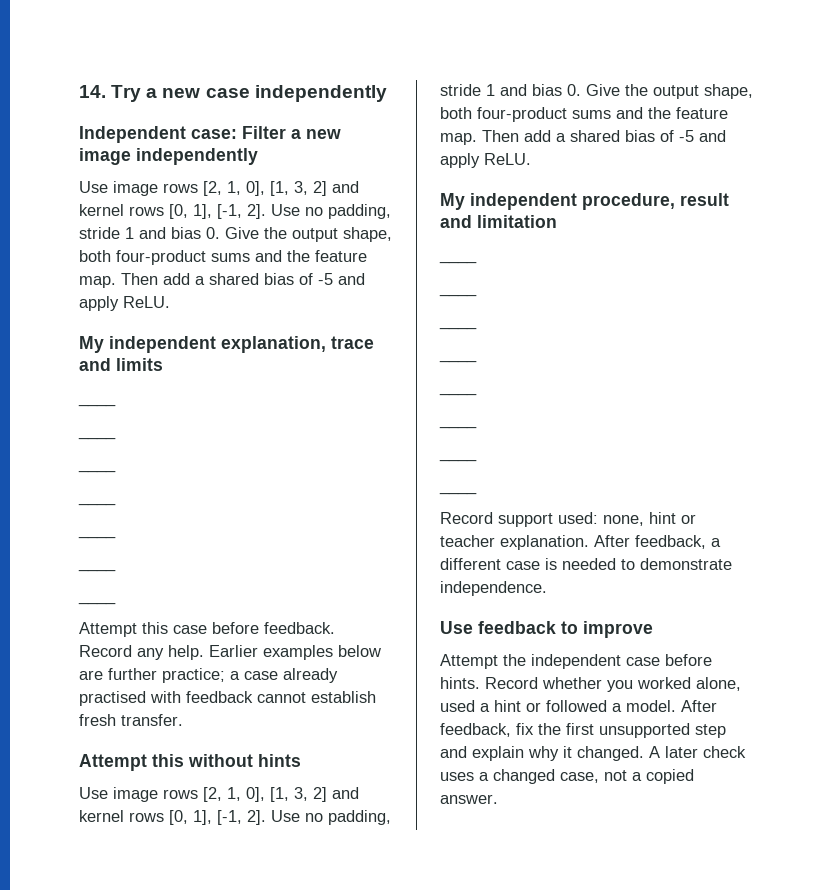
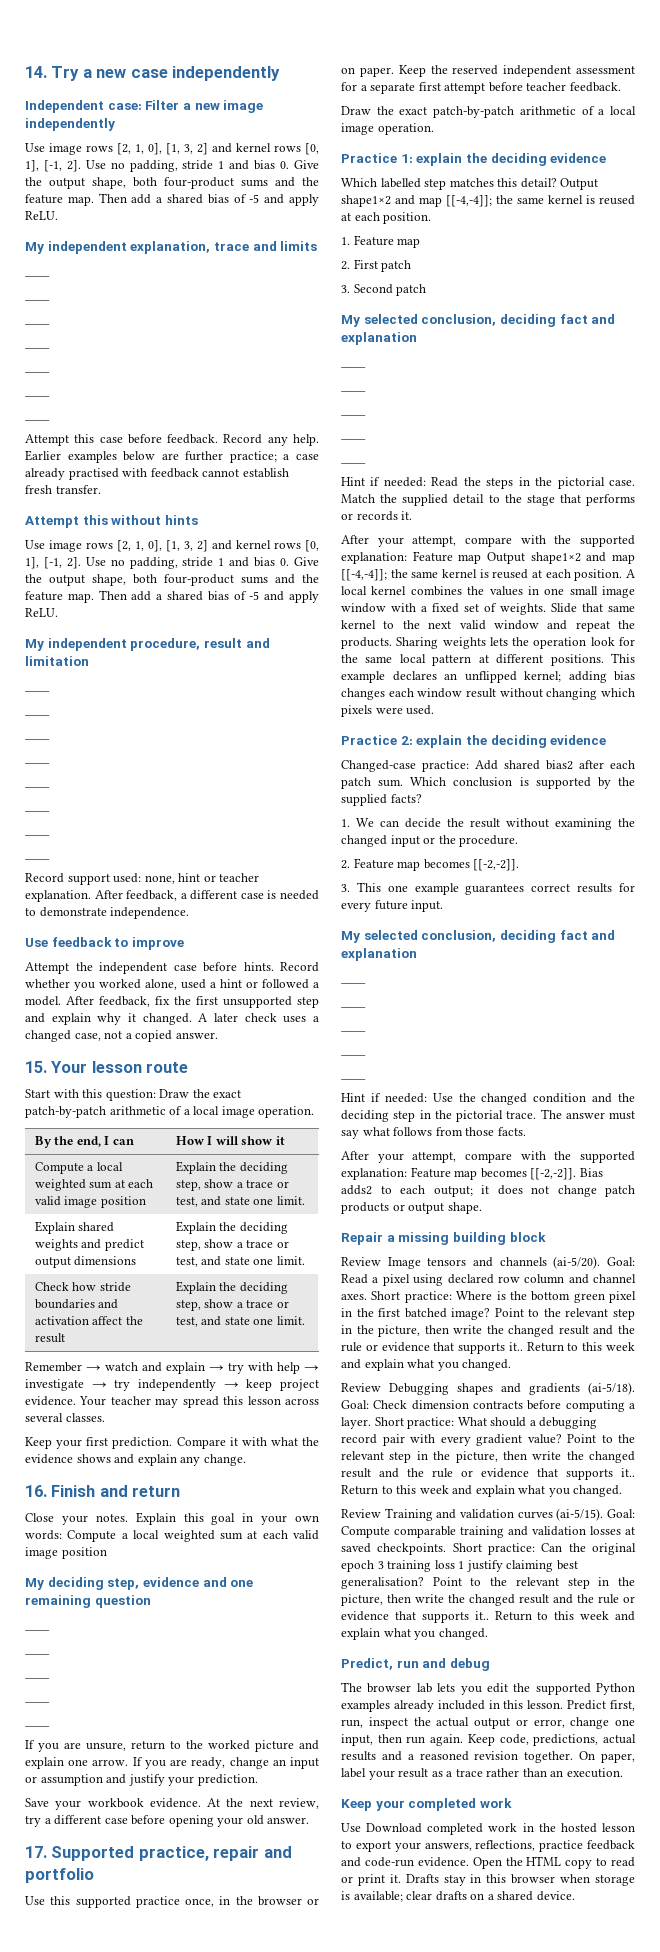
(498, 799) none -> [25,1061,189,1073] [25,1089,242,1101] [25,1106,315,1118] [34,1136,134,1148] [175,1136,285,1145] [34,1162,123,1174] [34,1179,154,1191] [34,1196,146,1208] [175,1161,288,1174] [175,1179,289,1191] [175,1196,305,1207] [34,1221,115,1234] [34,1239,144,1251] [34,1256,137,1268] [175,1221,288,1234] [175,1239,289,1251] [175,1256,305,1267] [34,1282,131,1292] [34,1299,119,1309] [34,1316,143,1325] [34,1333,65,1343] [175,1281,288,1294] [175,1299,289,1311] [175,1316,305,1327] [25,1362,319,1374] [25,1379,319,1391] [25,1396,319,1408] [25,1413,105,1422] [25,1437,319,1449] [25,1454,246,1466] [25,1485,181,1497] [25,1512,319,1525] [25,1530,319,1542] [25,1547,107,1559] [25,1577,254,1590] [25,1595,151,1608] [25,1629,50,1631] [25,1653,50,1655] [25,1677,50,1679] [25,1701,50,1703] [25,1725,50,1727] [25,1740,319,1752] [25,1757,320,1769] [25,1774,258,1786] [25,1798,319,1810] [25,1815,310,1827] [25,1846,292,1861] [25,1868,94,1883] [25,1896,319,1908] [341,65,635,77] [341,82,621,94] [341,106,636,118] [341,123,434,135] [341,153,607,166] [341,178,599,190] [341,195,635,207] [341,212,432,224] [341,235,421,248] [341,259,412,272] [341,284,427,296] [341,314,616,327] [341,332,417,345] [341,366,366,368] [341,390,366,392] [341,414,366,416] [341,438,366,440] [341,462,366,464] [341,477,635,489] [341,494,635,506] [341,511,413,521] [341,535,635,547] [341,551,635,564] [341,569,635,581] [341,586,635,598] [341,603,635,615] [341,620,635,632] [341,637,635,649] [341,653,635,666] [341,671,635,683] [341,688,635,700] [341,705,435,717] [341,735,607,748] [341,760,635,772] [341,777,635,789] [341,794,422,806] [341,818,635,830] [341,835,519,847] [341,858,520,871] [341,882,635,895] [341,900,444,912] [341,930,616,943] [341,948,417,961] [341,982,366,984] [341,1006,366,1008] [341,1030,366,1032] [341,1054,366,1056] [341,1078,366,1080] [341,1093,635,1105] [341,1109,635,1122] [341,1127,526,1139] [341,1151,635,1163] [341,1167,603,1180] [341,1185,635,1197] [341,1202,482,1214] [341,1232,546,1245] [341,1256,635,1269] [341,1274,636,1286] [341,1291,636,1303] [341,1308,635,1320] [341,1325,635,1337] [341,1342,635,1354] [341,1359,512,1371] [341,1382,635,1395] [341,1400,635,1412] [341,1417,598,1429] [341,1434,635,1446] [341,1451,635,1463] [341,1468,635,1480] [341,1485,623,1497] [341,1508,635,1521] [341,1526,635,1538] [341,1543,636,1555] [341,1560,578,1572] [341,1577,635,1589] [341,1594,635,1606] [341,1611,635,1623] [341,1628,488,1640] [341,1658,490,1671] [341,1682,635,1695] [341,1700,635,1712] [341,1717,635,1729] [341,1734,636,1746] [341,1751,635,1763] [341,1768,623,1780] [341,1798,512,1811] [341,1823,635,1835] [341,1840,635,1852] [341,1856,635,1869] [341,1874,635,1886] [341,1891,575,1902] // 15. Your lesson route // Start with this question: Draw the exact patch-by-patch arithmetic of a local image operation. // By the end, I can | How I will show it // Compute a local weighted sum at each valid image position | Explain the deciding step, show a trace or test, and state one limit. // Explain shared weights and predict output dimensions | Explain the deciding step, show a trace or test, and state one limit. // Check how stride boundaries and activation affect the result | Explain the deciding step, show a trace or test, and state one limit. // Remember → watch and explain → try with help → investigate → try independently → keep project evidence. Your teacher may spread this lesson across several classes. // Keep your first prediction. Compare it with what the evidence shows and explain any change. // 16. Finish and return // Close your notes. Explain this goal in your own words: Compute a local weighted sum at each valid image position // My deciding step, evidence and one remaining question // ____ // ____ // ____ // ____ // ____ // If you are unsure, return to the worked picture and explain one arrow. If you are ready, change an input or assumption and justify your prediction. // Save your workbook evidence. At the next review, try a different case before opening your old answer. // 17. Supported practice, repair and portfolio // Use this supported practice once, in the browser or on paper. Keep the reserved independent assessment for a separate first attempt before teacher feedback. // Draw the exact patch-by-patch arithmetic of a local image operation. // Practice 1: explain the deciding evidence // Which labelled step matches this detail? Output shape1×2 and map [[-4,-4]]; the same kernel is reused at each position. // 1. Feature map // 2. First patch // 3. Second patch // My selected conclusion, deciding fact and explanation // ____ // ____ // ____ // ____ // ____ // Hint if needed: Read the steps in the pictorial case. Match the supplied detail to the stage that performs or records it. // After your attempt, compare with the supported explanation: Feature map Output shape1×2 and map [[-4,-4]]; the same kernel is reused at each position. A local kernel combines the values in one small image window with a fixed set of weights. Slide that same kernel to the next valid window and repeat the products. Sharing weights lets the operation look for the same local pattern at different positions. This example declares an unflipped kernel; adding bias changes each window result without changing which pixels were used. // Practice 2: explain the deciding evidence // Changed-case practice: Add shared bias2 after each patch sum. Which conclusion is supported by the supplied facts? // 1. We can decide the result without examining the changed input or the procedure. // 2. Feature map becomes [[-2,-2]]. // 3. This one example guarantees correct results for every future input. // My selected conclusion, deciding fact and explanation // ____ // ____ // ____ // ____ // ____ // Hint if needed: Use the changed condition and the deciding step in the pictorial trace. The answer must say what follows from those facts. // After your attempt, compare with the supported explanation: Feature map becomes [[-2,-2]]. Bias adds2 to each output; it does not change patch products or output shape. // Repair a missing building block // Review Image tensors and channels (ai-5/20). Goal: Read a pixel using declared row column and channel axes. Short practice: Where is the bottom green pixel in the first batched image? Point to the relevant step in the picture, then write the changed result and the rule or evidence that supports it.. Return to this week and explain what you changed. // Review Debugging shapes and gradients (ai-5/18). Goal: Check dimension contracts before computing a layer. Short practice: What should a debugging record pair with every gradient value? Point to the relevant step in the picture, then write the changed result and the rule or evidence that supports it.. Return to this week and explain what you changed. // Review Training and validation curves (ai-5/15). Goal: Compute comparable training and validation losses at saved checkpoints. Short practice: Can the original epoch 3 training loss 1 justify claiming best generalisation? Point to the relevant step in the picture, then write the changed result and the rule or evidence that supports it.. Return to this week and explain what you changed. // Predict, run and debug // The browser lab lets you edit the supported Python examples already included in this lesson. Predict first, run, inspect the actual output or error, change one input, then run again. Keep code, predictions, actual results and a reasoned revision together. On paper, label your result as a trace rather than an execution. // Keep your completed work // Use Download completed work in the hosted lesson to export your answers, reflections, practice feedback and code-run evidence. Open the HTML copy to read or print it. Drafts stay in this browser when storage is available; clear drafts on a shared device.

